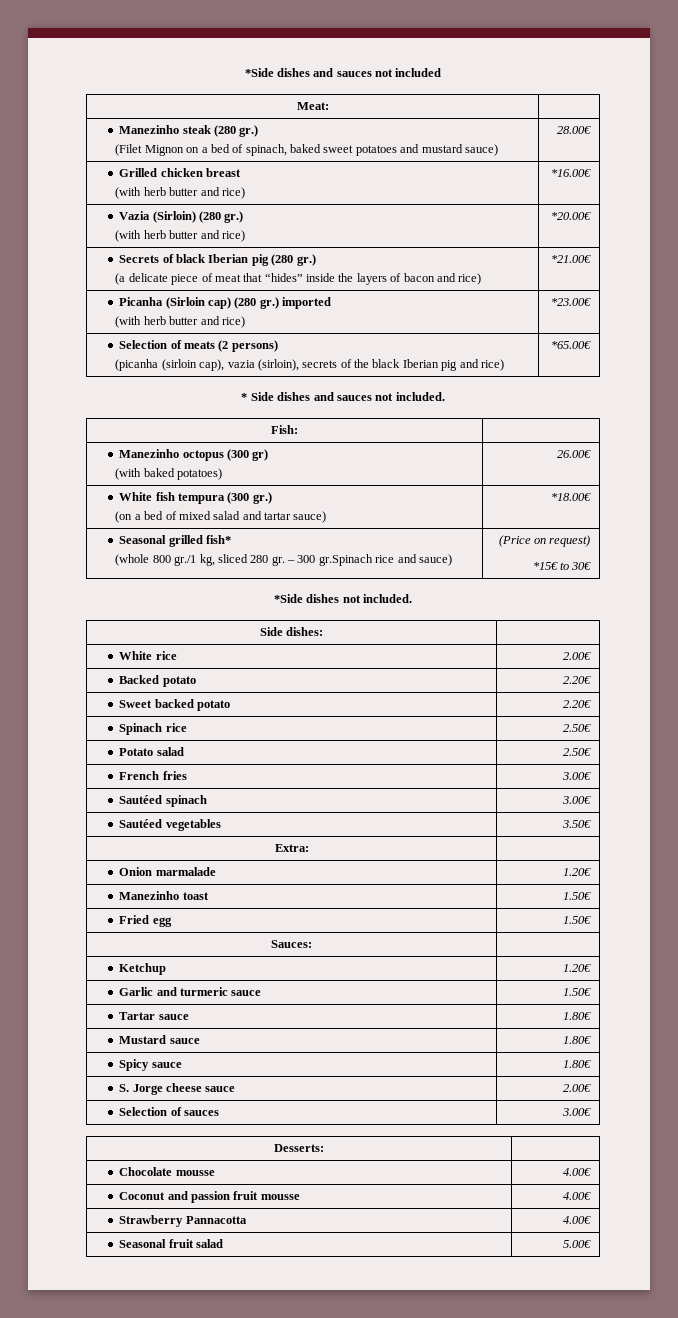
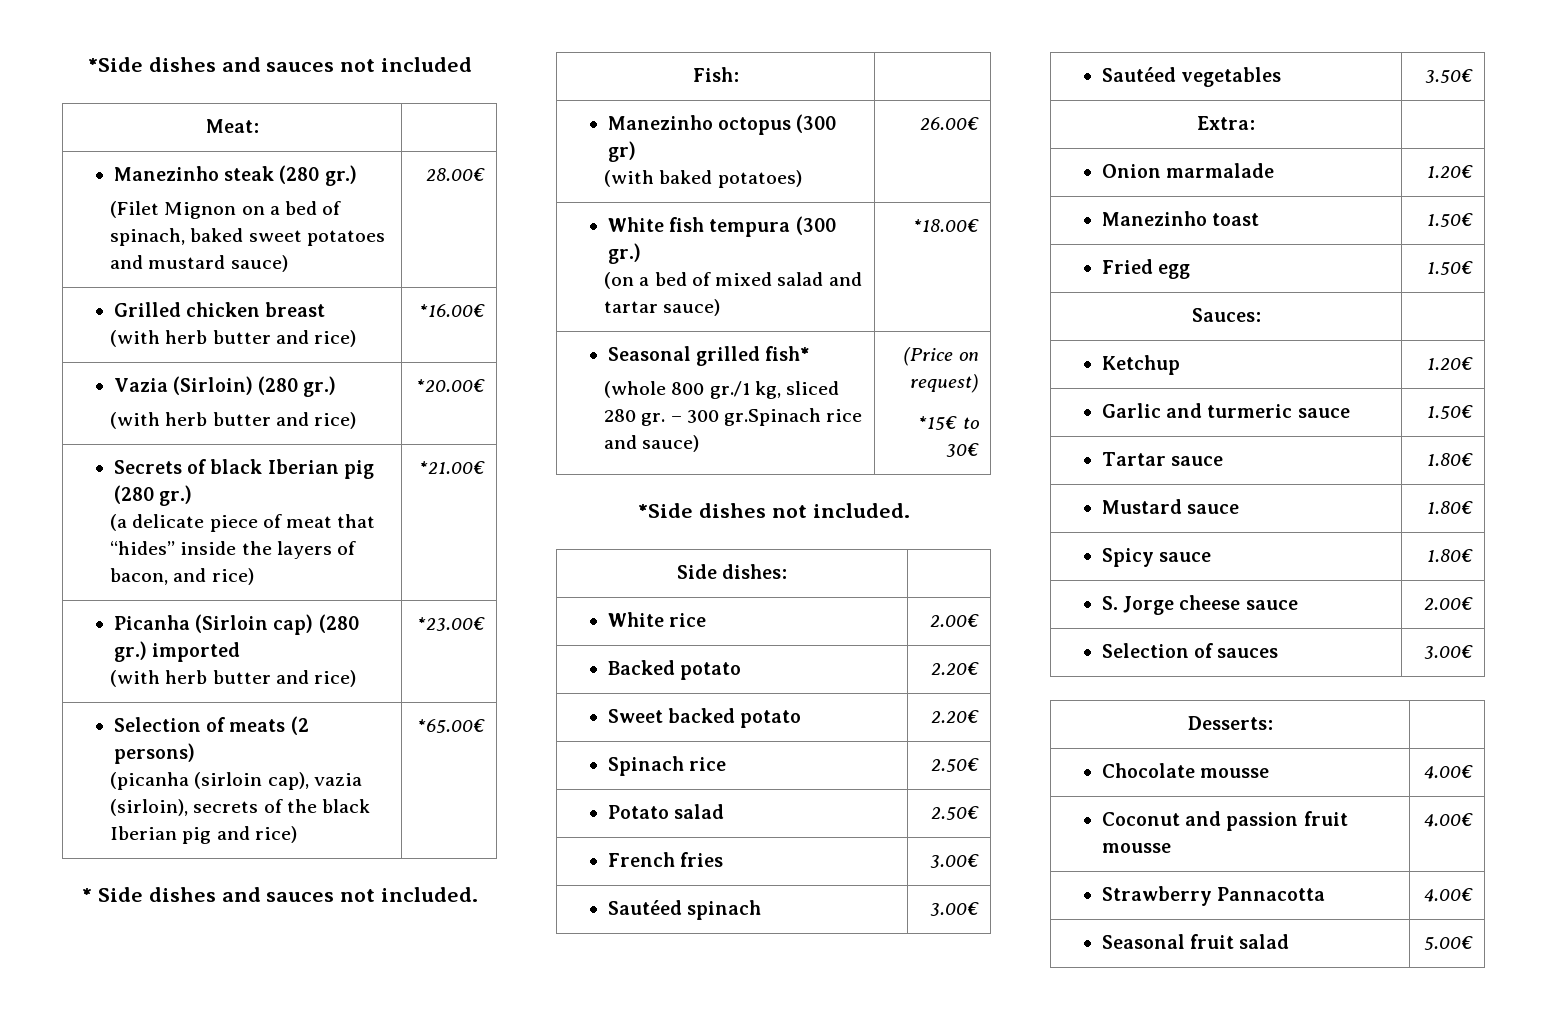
[403,273,435,282] bacon -> [110,568,169,585] bacon,

